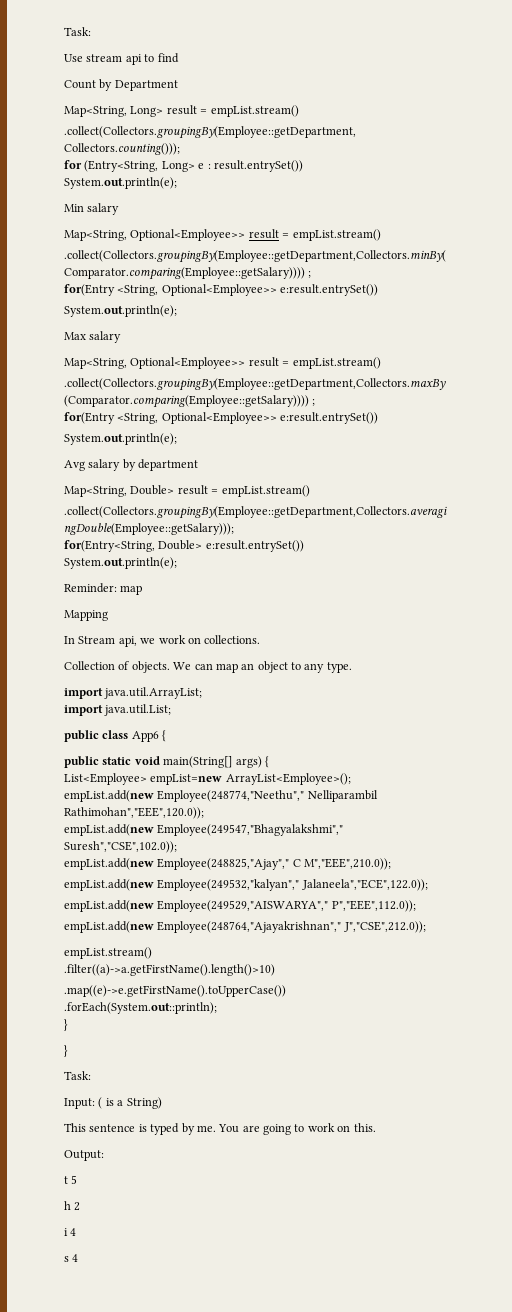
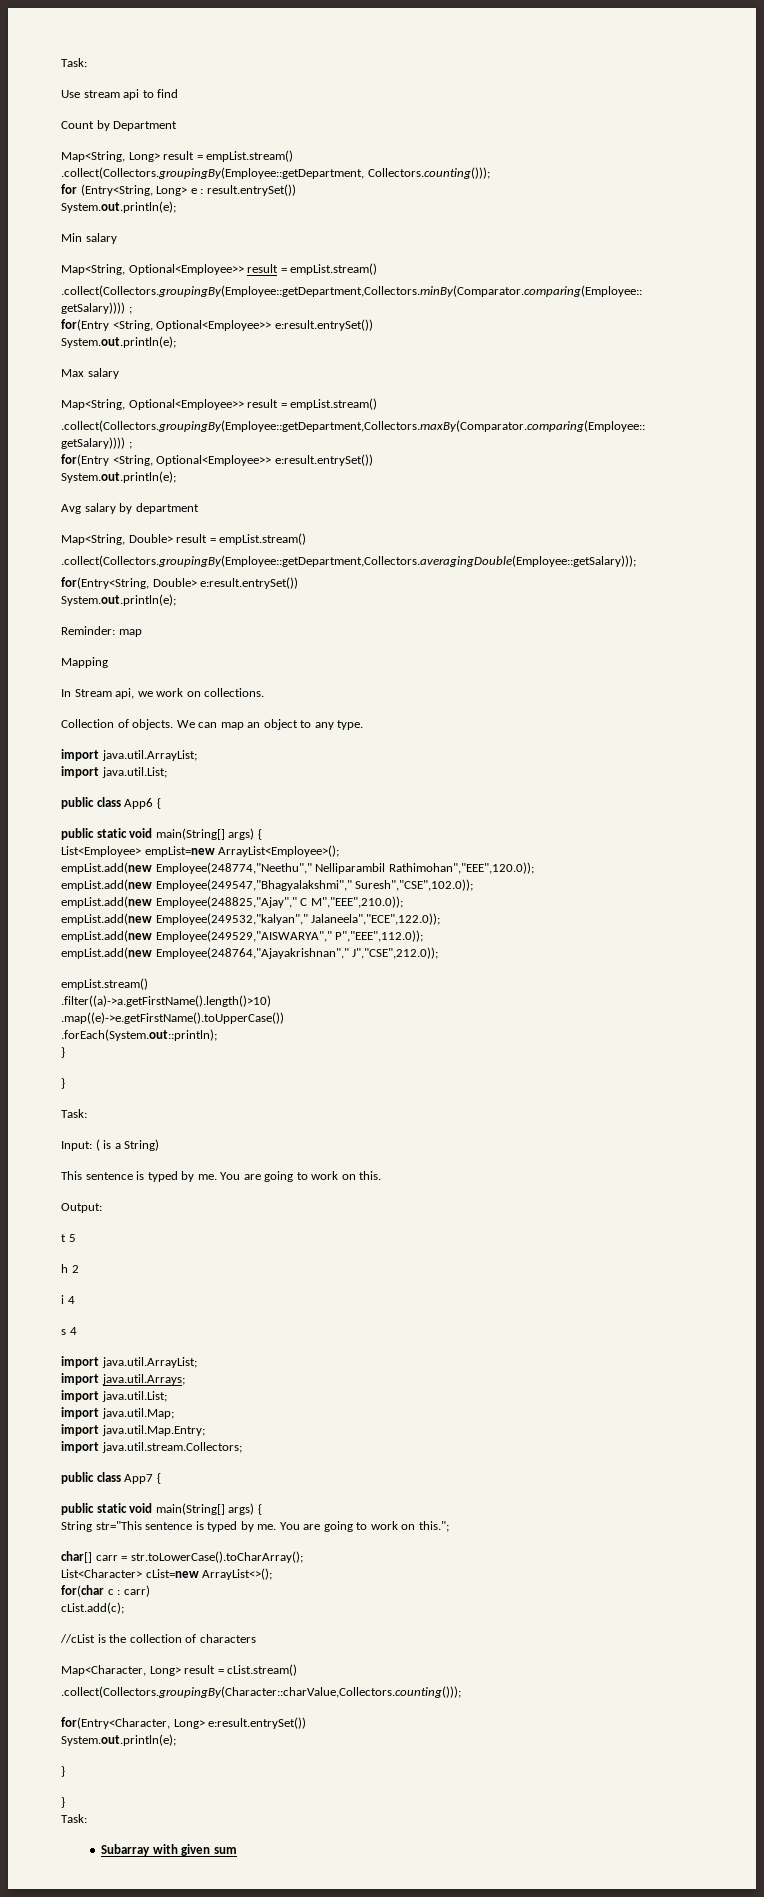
(79, 1258) none -> [61,1356,197,1368] [61,1373,185,1385] [61,1390,167,1402] [61,1407,174,1419] [61,1424,205,1436] [61,1441,242,1453] [61,1472,161,1484] [61,1503,262,1515] [61,1521,449,1532] [61,1551,303,1563] [61,1568,273,1580] [61,1585,150,1597] [61,1602,124,1614] [60,1634,256,1643] [61,1664,298,1676] [61,1686,461,1698] [61,1717,307,1729] [61,1734,176,1746] [61,1766,65,1777] [61,1797,65,1808] [61,1814,87,1823] [101,1844,237,1856] // import java.util.ArrayList; // import java.util.Arrays; // import java.util.List; // import java.util.Map; // import java.util.Map.Entry; // import java.util.stream.Collectors; // public class App7 { // public static void main(String[] args) { // String str="This sentence is typed by me. You are going to work on this."; // char[] carr = str.toLowerCase().toCharArray(); // List<Character> cList=new ArrayList<>(); // for(char c : carr) // cList.add(c); // //cList is the collection of characters // Map<Character, Long> result = cList.stream() // .collect(Collectors.groupingBy(Character::charValue,Collectors.counting())); // for(Entry<Character, Long> e:result.entrySet()) // System.out.println(e); // } // } // Task: // Subarray with given sum

